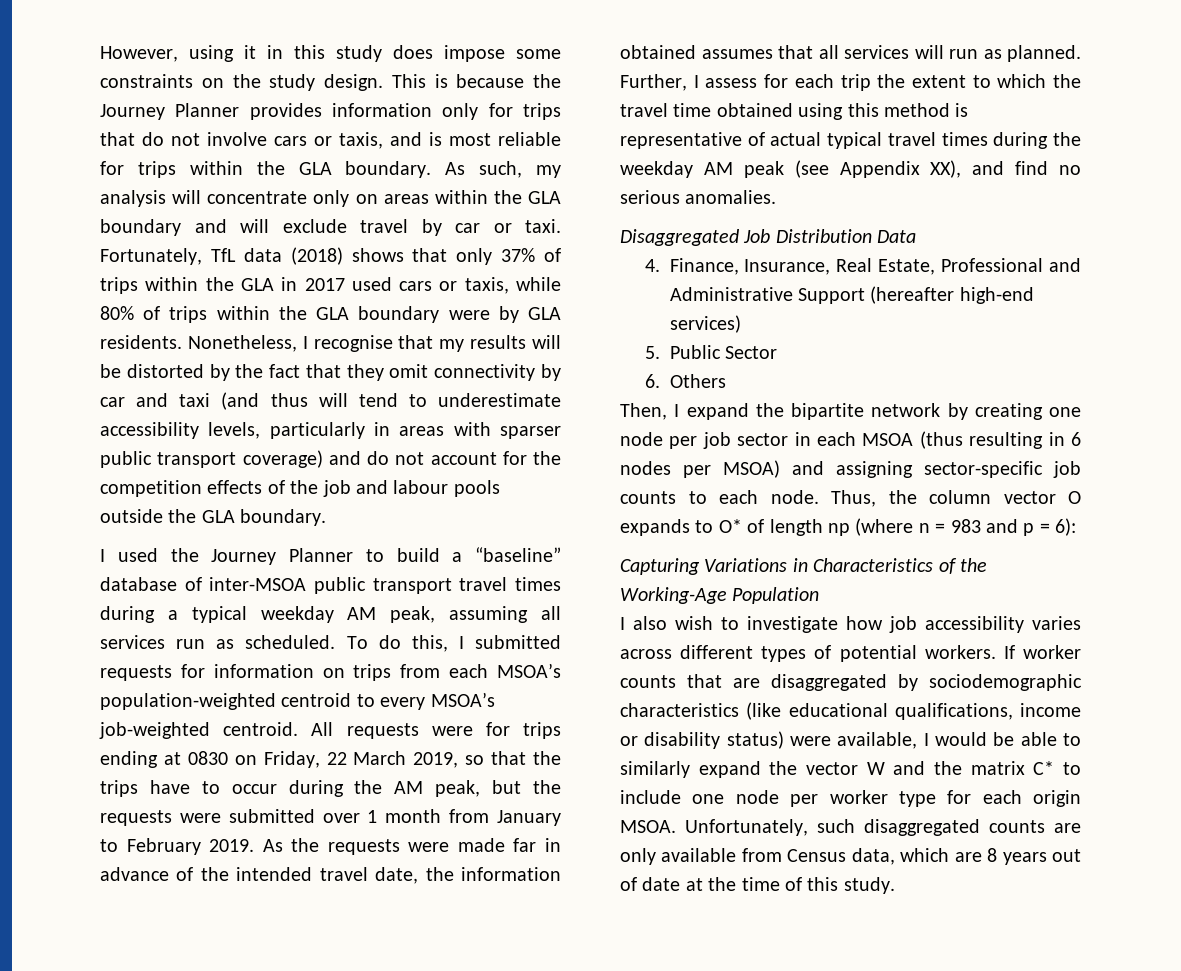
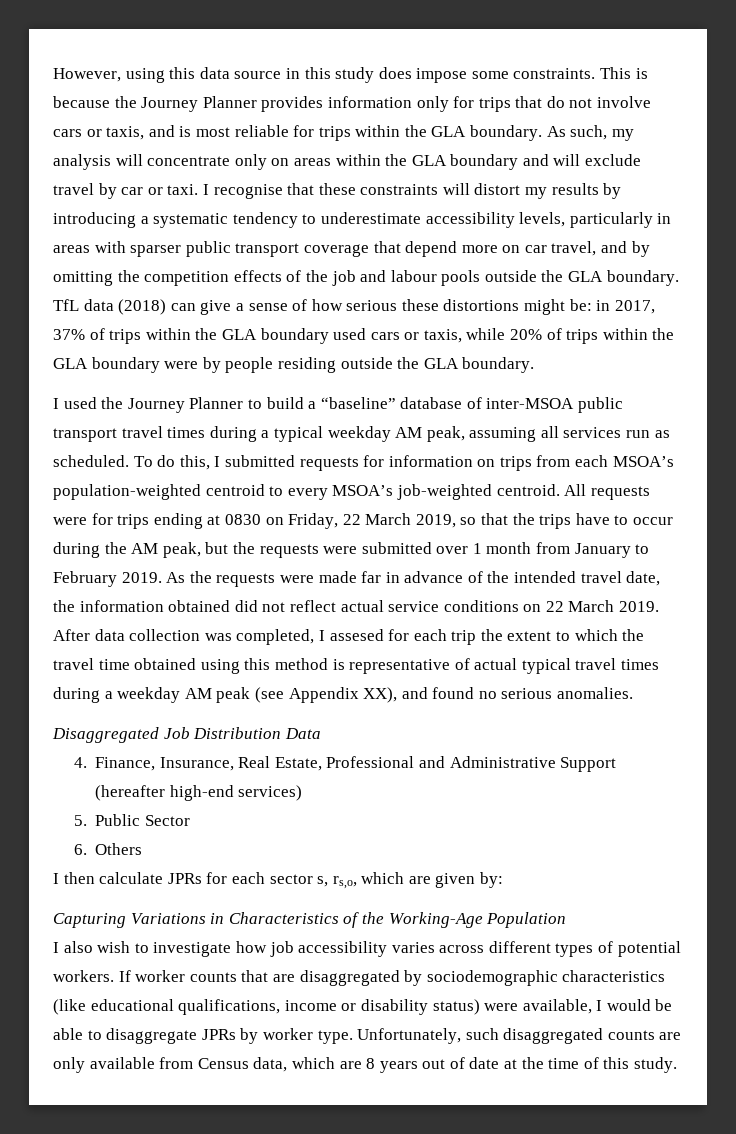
[244,45,256,59] it -> [169,67,282,79] this data source
[100,74,383,91] constraints on the study design. -> [513,68,596,79] constraints.
[100,247,561,265] [100,277,562,294] [100,306,561,323] [100,335,561,352] [100,364,561,381] [100,392,398,410] Fortunately, TfL data (2018) shows that only 37% of trips within the GLA in 2017 used cars or taxis, while 80% of trips within the GLA boundary were by GLA residents. Nonetheless, I recognise that my results will be distorted by the fact that they omit connectivity by car and taxi (and thus will tend -> [202,183,622,199] [53,212,298,228] I recognise that these constraints will distort my results by introducing a systematic tendency
[242,450,527,468] coverage) and do not account for -> [303,241,650,257] [53,271,113,286] coverage that depend more on car travel, and by omitting
(327, 517) none -> [53,299,655,315] [53,328,675,344] [53,357,535,373] TfL data (2018) can give a sense of how serious these distortions might be: in 2017, 37% of trips within the GLA boundary used cars or taxis, while 20% of trips within the GLA boundary were by people residing outside the GLA boundary.
[701,45,1081,62] [620,74,758,91] assumes that all services will run as planned. Further, I assess -> [234,600,660,612] [53,629,384,645] did not reflect actual service conditions on 22 March 2019. After data collection was completed, I assesed
[1053,132,1081,146] the -> [104,691,113,699] a
[1015,161,1049,175] find -> [432,687,475,699] found
[620,403,1081,420] [620,431,1081,449] [620,460,1081,478] [620,490,1081,507] [620,518,1077,536] Then, I expand the bipartite network by creating one node per job sector in each MSOA (thus resulting in 6 nodes per MSOA) and assigning sector-specific job counts to each node. Thus, the column vector O expands to O* of length np (where n = 983 and p = 6): -> [53,872,504,889] I then calculate JPRs for each sector s, rs,o, which are given by:
[620,761,1081,778] [620,790,1081,807] [620,820,676,833] similarly expand the vector W and the matrix C* to include one node per worker type for each origin MSOA. -> [106,1028,353,1044] disaggregate JPRs by worker type.

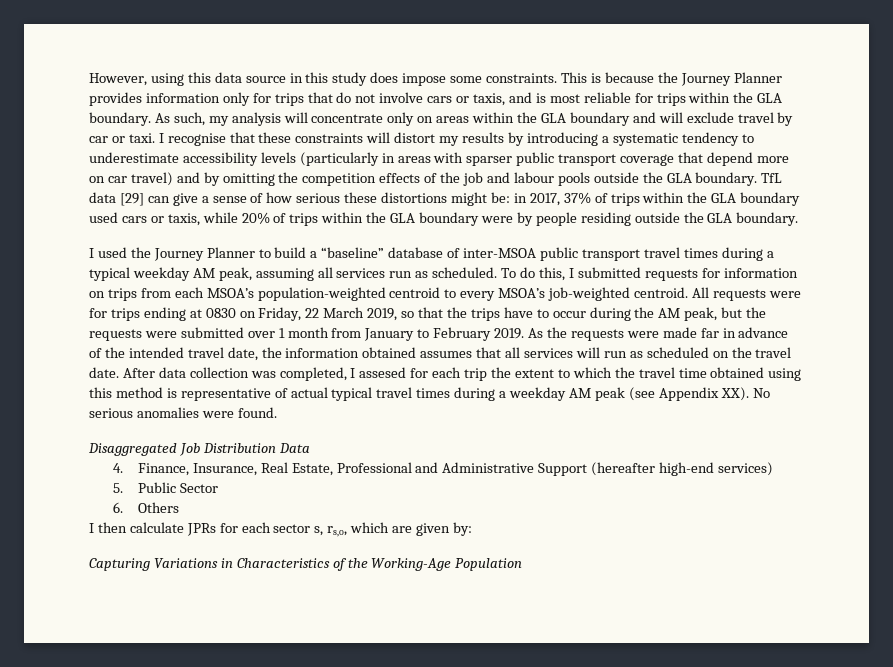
[519,212,653,228] levels, particularly -> [260,152,379,166] levels (particularly
[551,241,597,256] travel, -> [130,172,173,186] travel)
[118,299,167,315] (2018) -> [119,193,144,206] [29]
[234,600,660,612] did not reflect actual service conditions on 22 March 2019. -> [420,347,792,358] [89,367,119,378] assumes that all services will run as scheduled on the travel date.
[363,687,634,703] XX), and found no serious anomalies. -> [720,387,770,401] [89,407,277,418] XX). No serious anomalies were found.
[53,941,681,957] [53,970,666,986] [53,999,673,1015] [53,1028,682,1044] [53,1057,678,1073] // I also wish to investigate how job accessibility varies across different types of potential workers. If worker counts that are disaggregated by sociodemographic characteristics (like educational qualifications, income or disability status) were available, I would be able to disaggregate JPRs by worker type. Unfortunately, such disaggregated counts are only available from Census data, which are 8 years out of date at the time of this study. -> (523, 564) none

